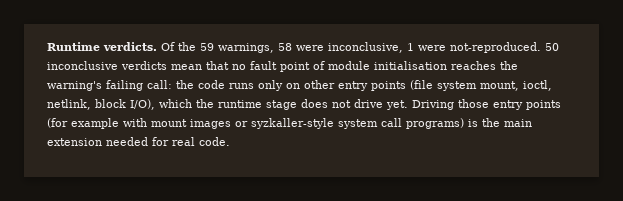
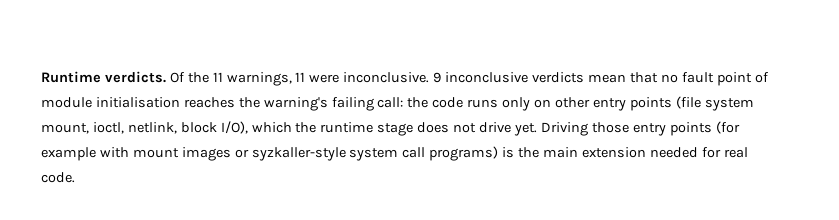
[200,42,559,53] 59 warnings, 58 were inconclusive, 1 were not-reproduced. 50 -> [212,72,442,86] 11 warnings, 11 were inconclusive. 9

